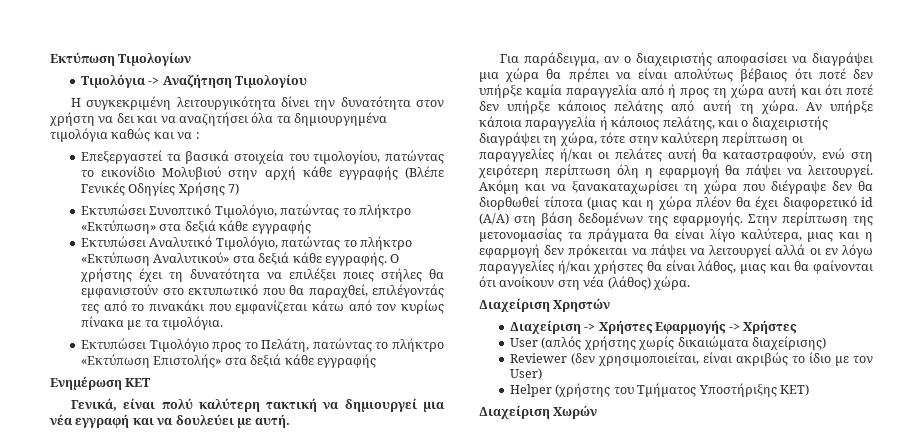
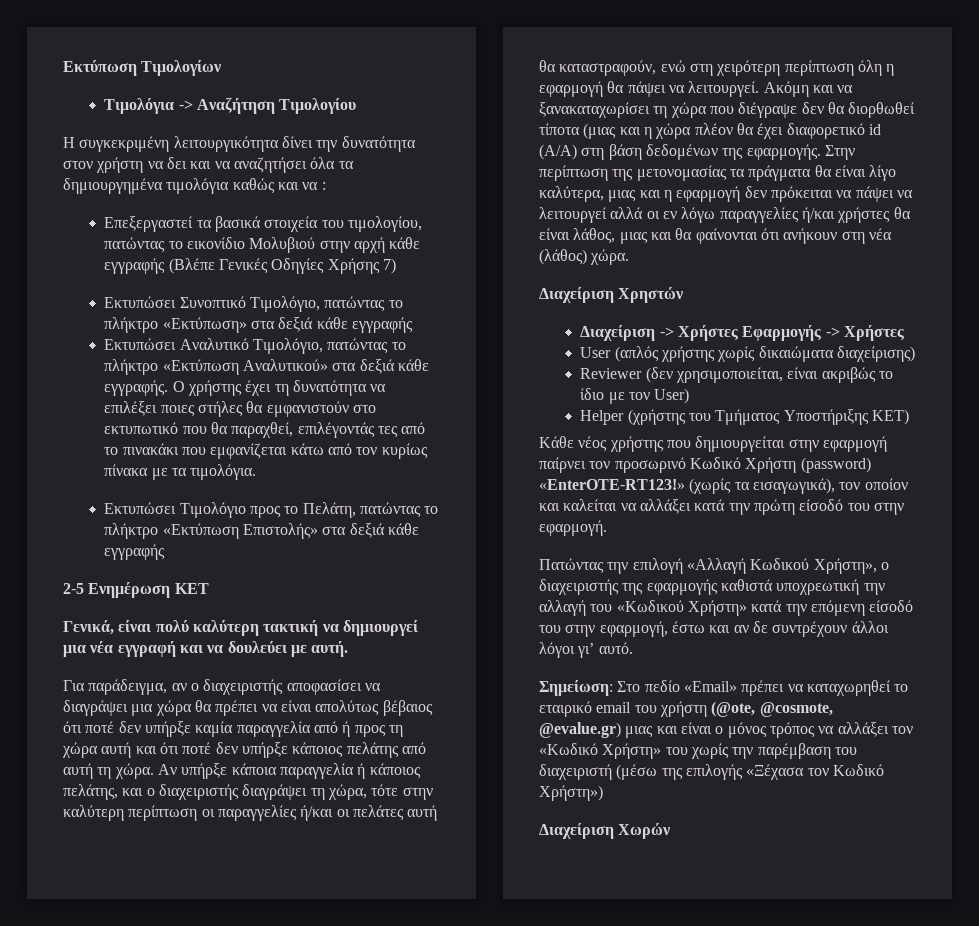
(376, 361) none -> [63,583,84,594] 2-5
[499,276,555,287] ανοίκουν -> [783,228,838,244] ανήκουν
(809, 390) none -> [539,436,887,452] [539,457,871,473] [539,478,908,494] [539,499,904,515] [539,520,607,536] [539,558,889,574] [539,579,885,595] [539,600,914,616] [539,621,889,637] [539,642,633,658] [539,680,909,696] [539,701,833,717] [539,722,913,738] [539,743,857,759] [539,764,884,780] [539,785,603,801] // Κάθε νέος χρήστης που δημιουργείται στην εφαρμογή παίρνει τον προσωρινό Κωδικό Χρήστη (password) «EnterOTE-RT123!» (χωρίς τα εισαγωγικά), τον οποίον και καλείται να αλλάξει κατά την πρώτη είσοδό του στην εφαρμογή. // Πατώντας την επιλογή «Αλλαγή Κωδικού Χρήστη», ο διαχειριστής της εφαρμογής καθιστά υποχρεωτική την αλλαγή του «Κωδικού Χρήστη» κατά την επόμενη είσοδό του στην εφαρμογή, έστω και αν δε συντρέχουν άλλοι λόγοι γι’ αυτό. // Σημείωση: Στο πεδίο «Email» πρέπει να καταχωρηθεί το εταιρικό email του χρήστη (@ote, @cosmote, @evalue.gr) μιας και είναι ο μόνος τρόπος να αλλάξει τον «Κωδικό Χρήστη» του χωρίς την παρέμβαση του διαχειριστή (μέσω της επιλογής «Ξέχασα τον Κωδικό Χρήστη»)

